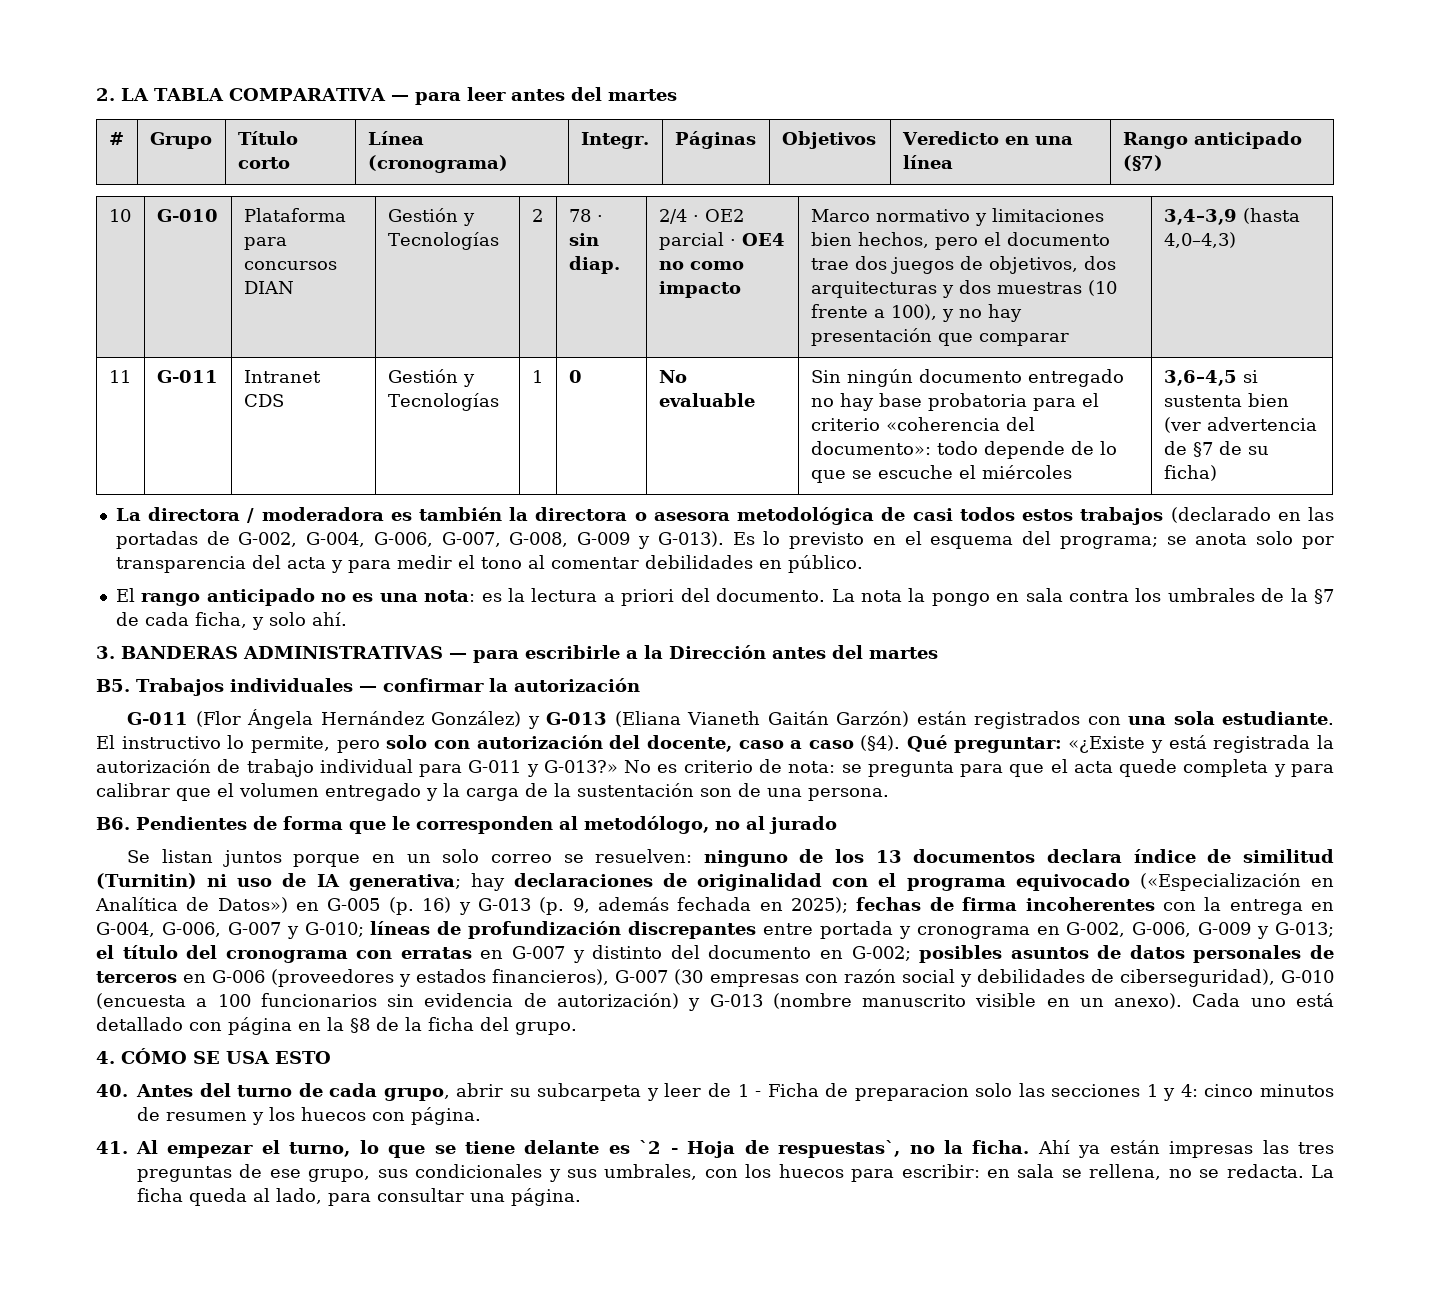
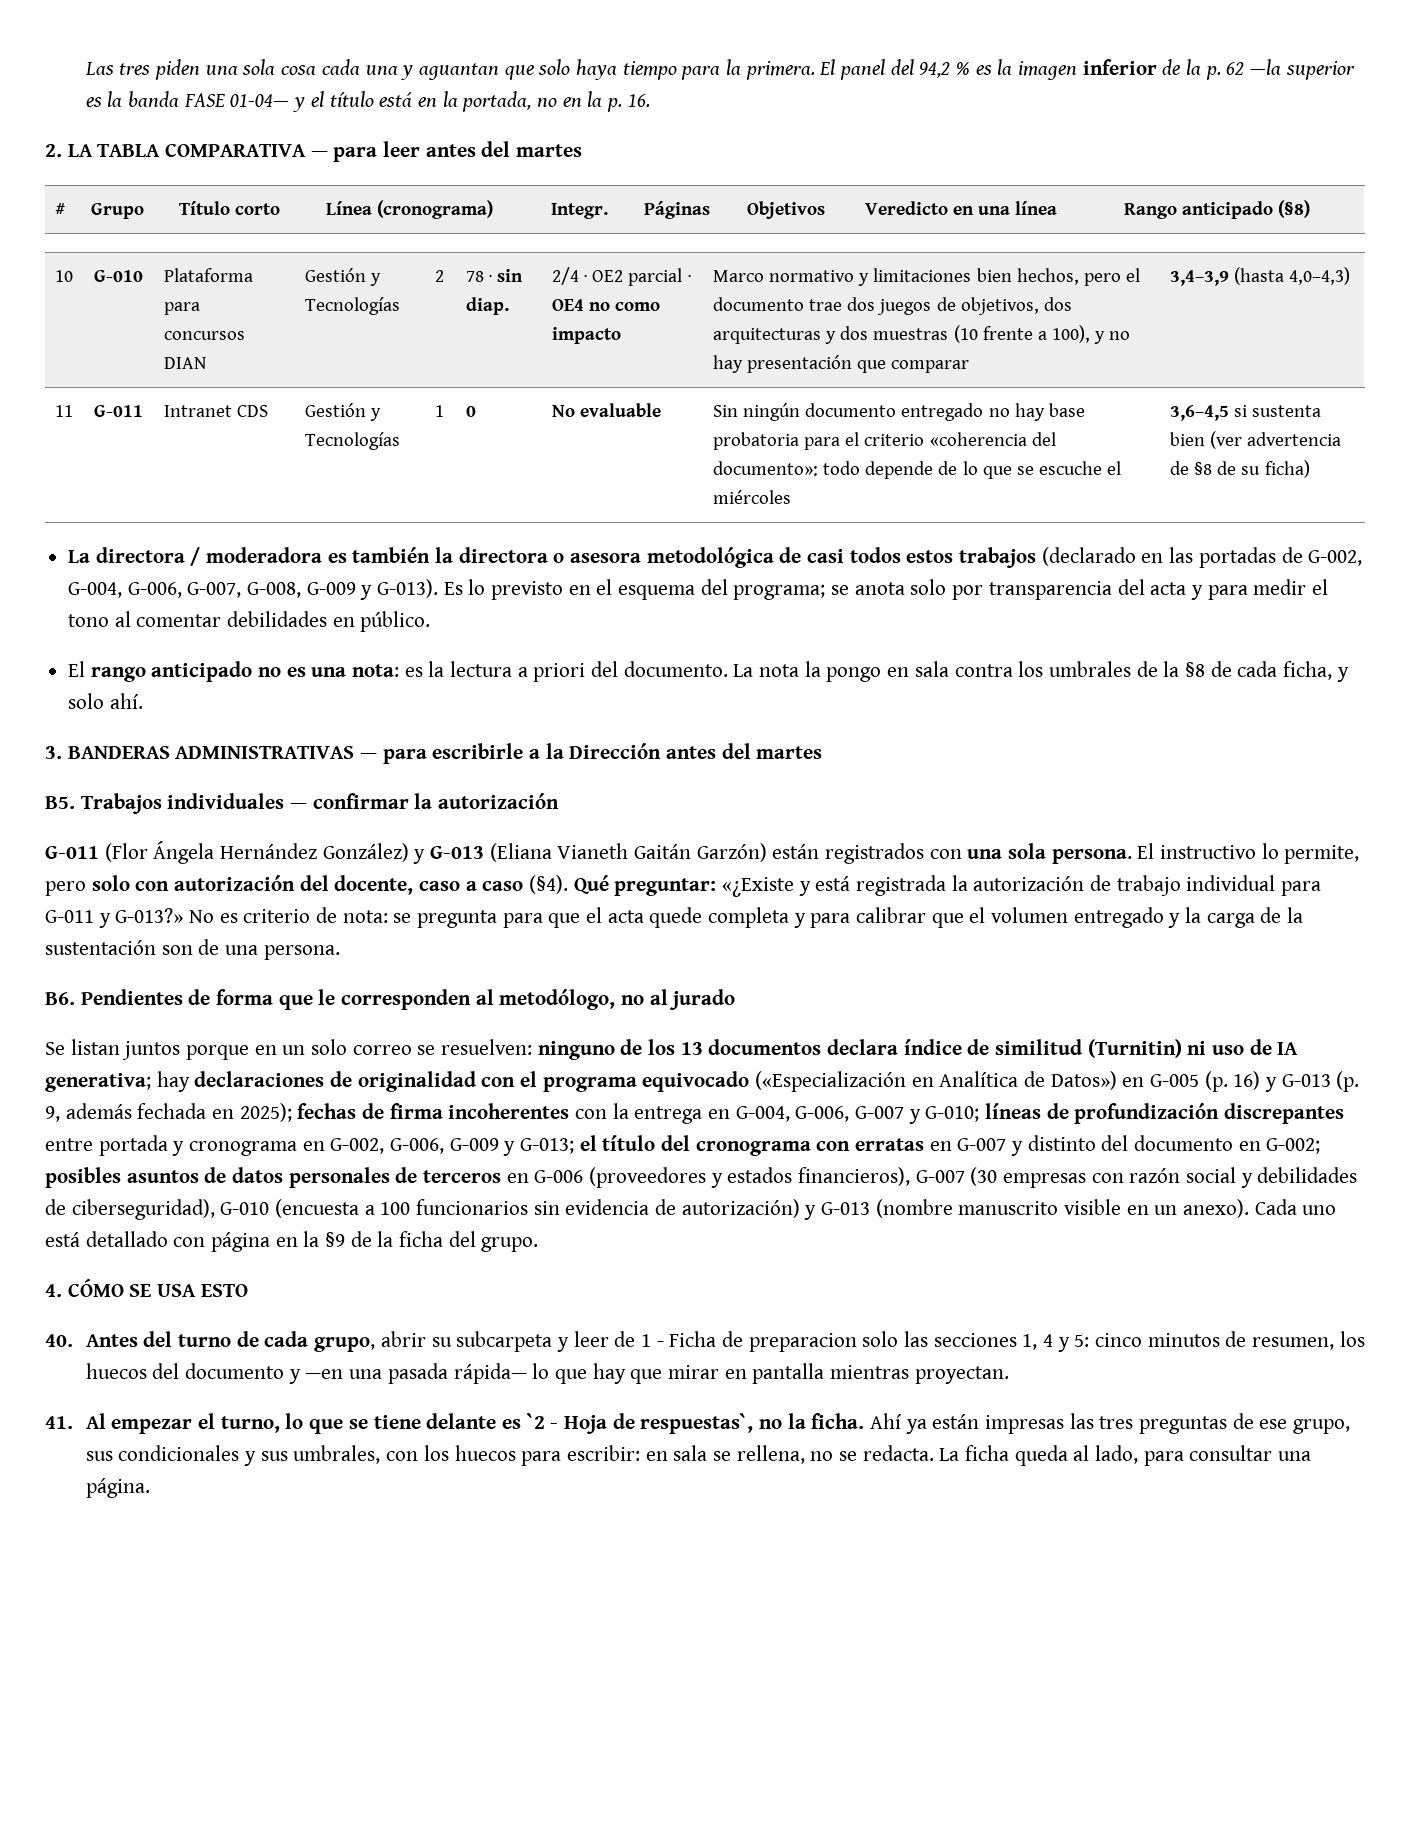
(96, 94) none -> [84,59,1355,80] [85,91,650,112] Las tres piden una sola cosa cada una y aguantan que solo haya tiempo para la primera. El panel del 94,2 % es la imagen inferior de la p. 62 —la superior es la banda FASE 01-04— y el título está en la portada, no en la p. 16. //
[1122,155,1163,171] (§7) -> [1278,200,1311,218] (§8)
[1192,442,1213,457] §7 -> [1194,462,1213,475] §8
[1313,589,1334,604] §7 -> [1184,662,1205,677] §8
[1222,711,1335,725] estudiante. -> [1051,849,1132,864] persona.
[350,1018,370,1033] §8 -> [325,1232,346,1247] §9
[1146,1084,1334,1101] [137,1107,481,1125] 1 y 4: cinco minutos de resumen y los huecos con página. -> [1022,1331,1365,1352] [85,1363,1009,1384] 1, 4 y 5: cinco minutos de resumen, los huecos del documento y —en una pasada rápida— lo que hay que mirar en pantalla mientras proyectan.

